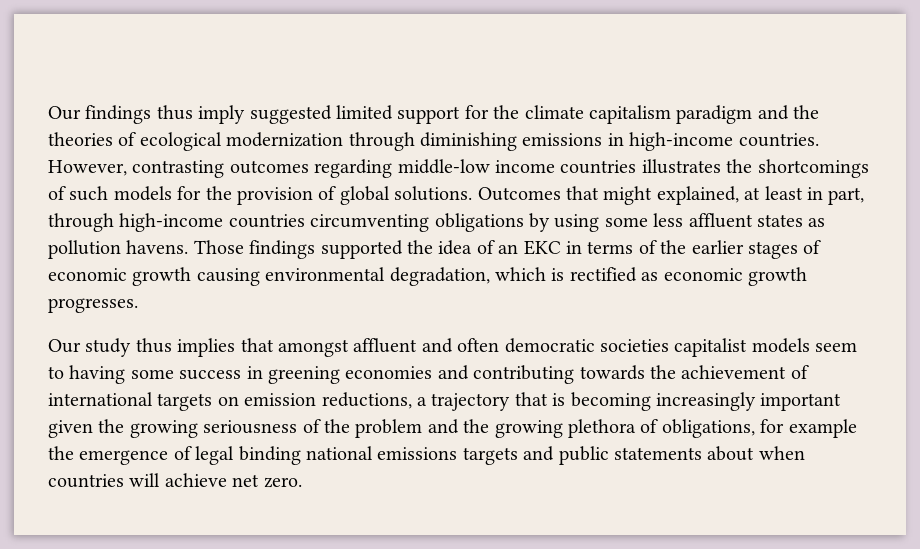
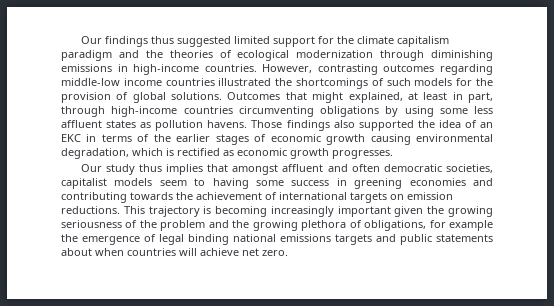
[198,105,246,124] imply -> (174, 40) none
[641,159,721,174] illustrates -> [218,78,272,86] illustrated
(316, 249) none -> [333,120,355,128] also
[599,339,669,352] societies -> [445,164,493,173] societies,
[321,392,548,411] reductions, a trajectory that -> [61,206,200,217] reductions. This trajectory

